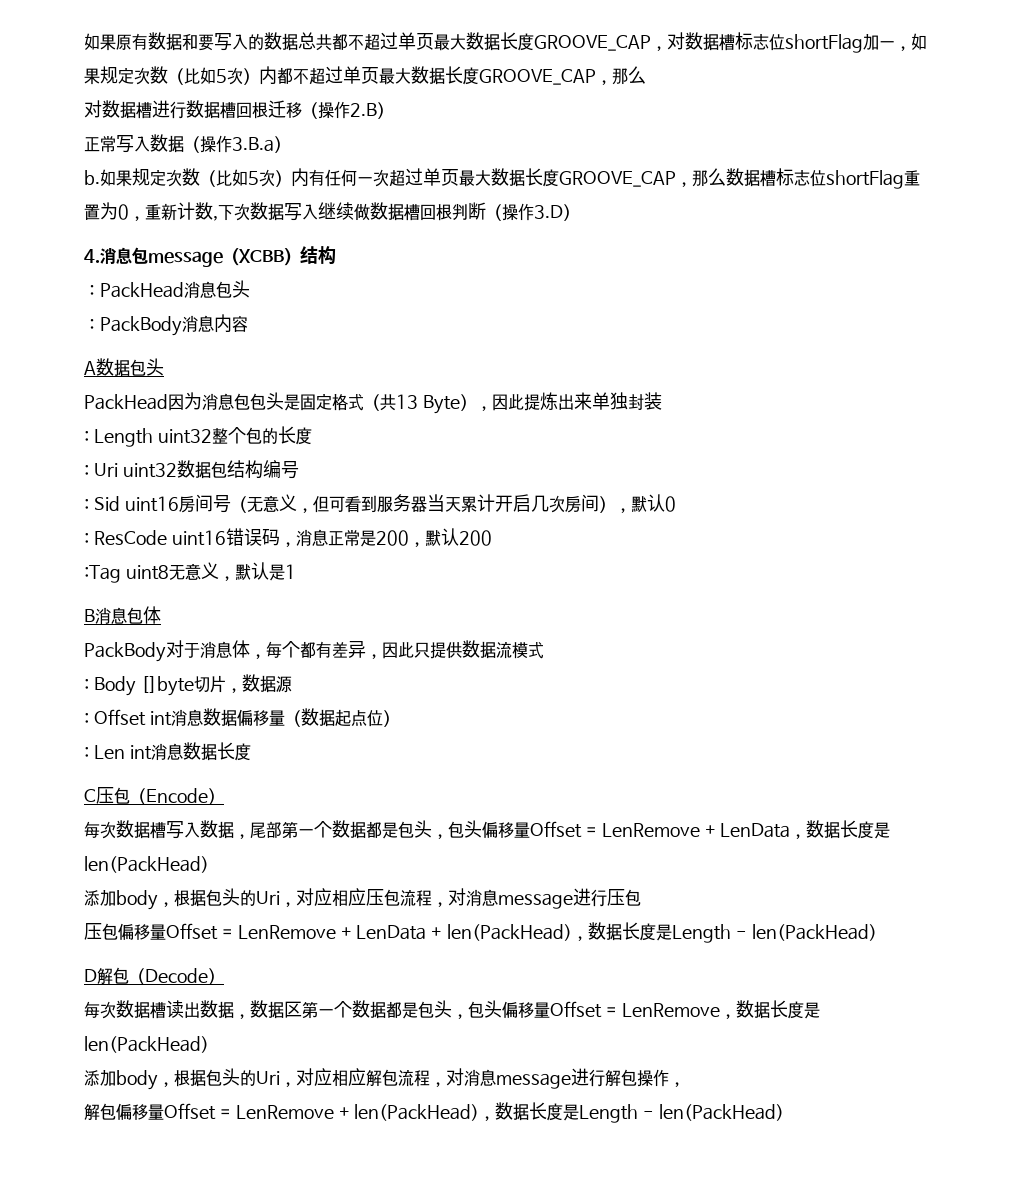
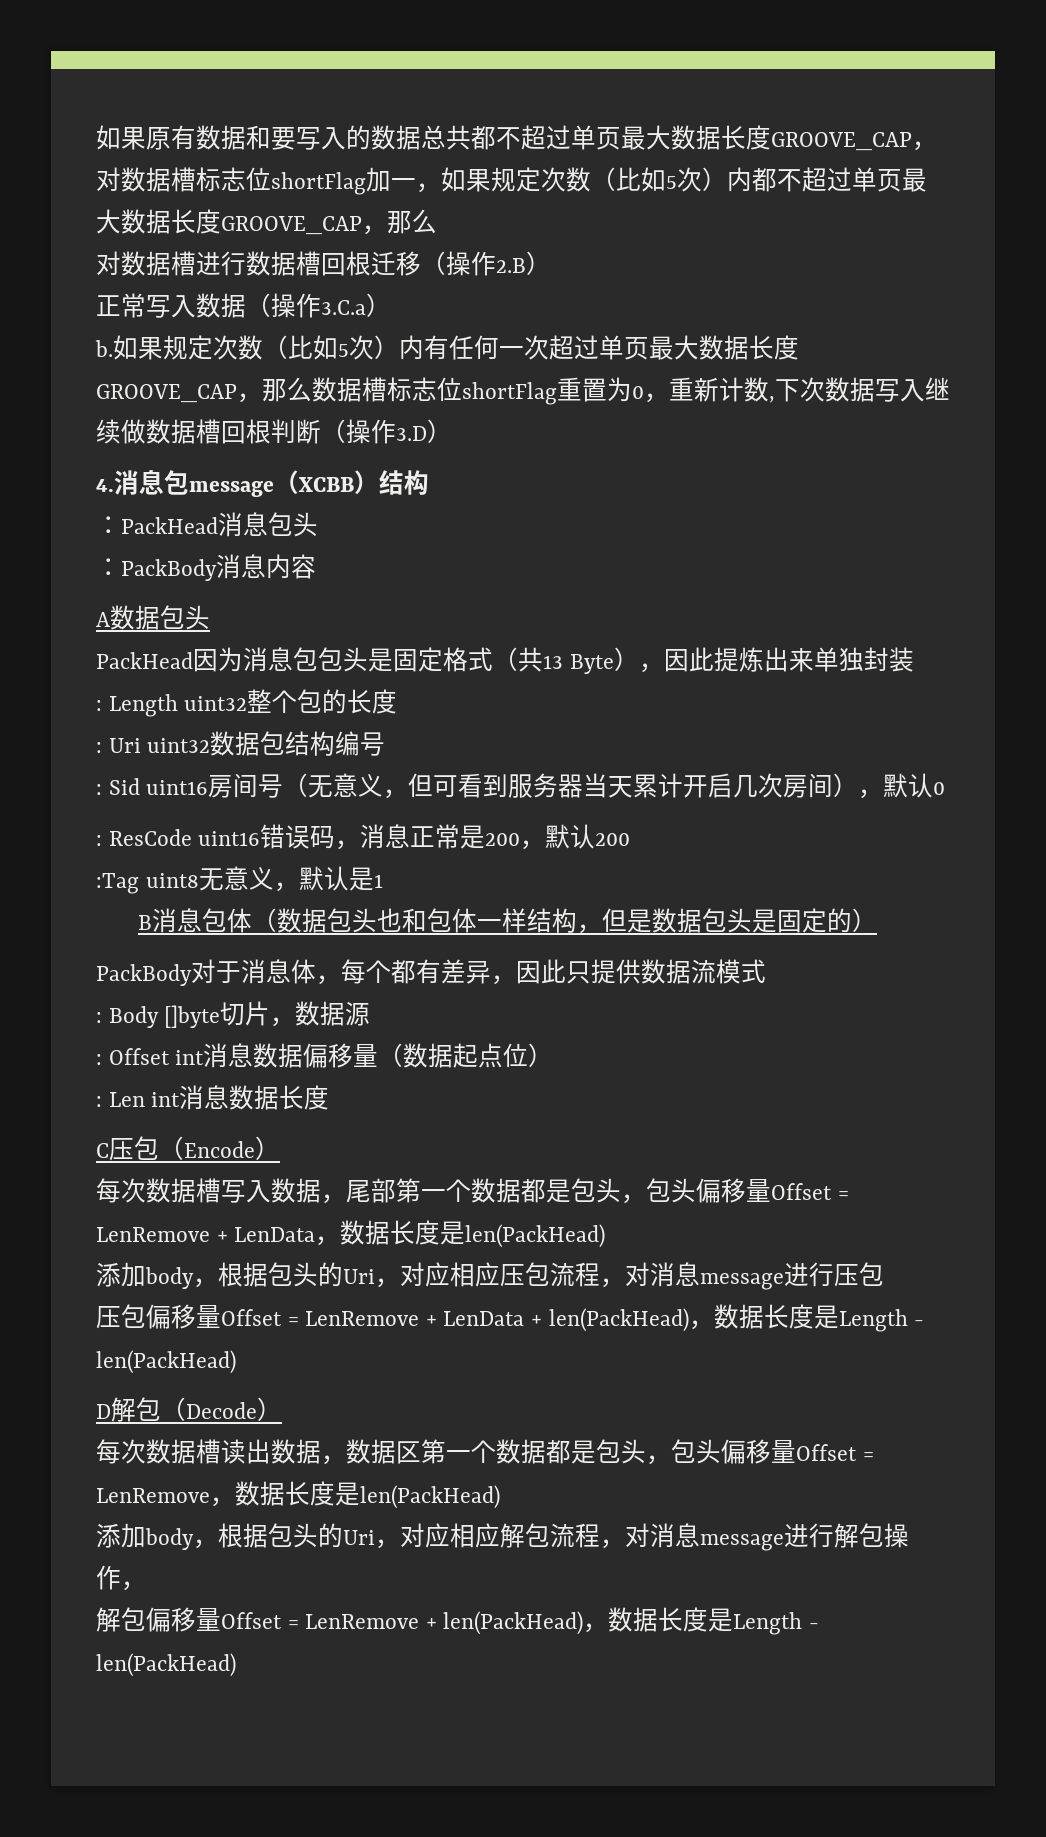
[232,137,274,152] 3.B.a -> [321,300,366,315] 3.C.a
(161, 615) none -> [252,908,878,934] （数据包头也和包体一样结构，但是数据包头是固定的）

